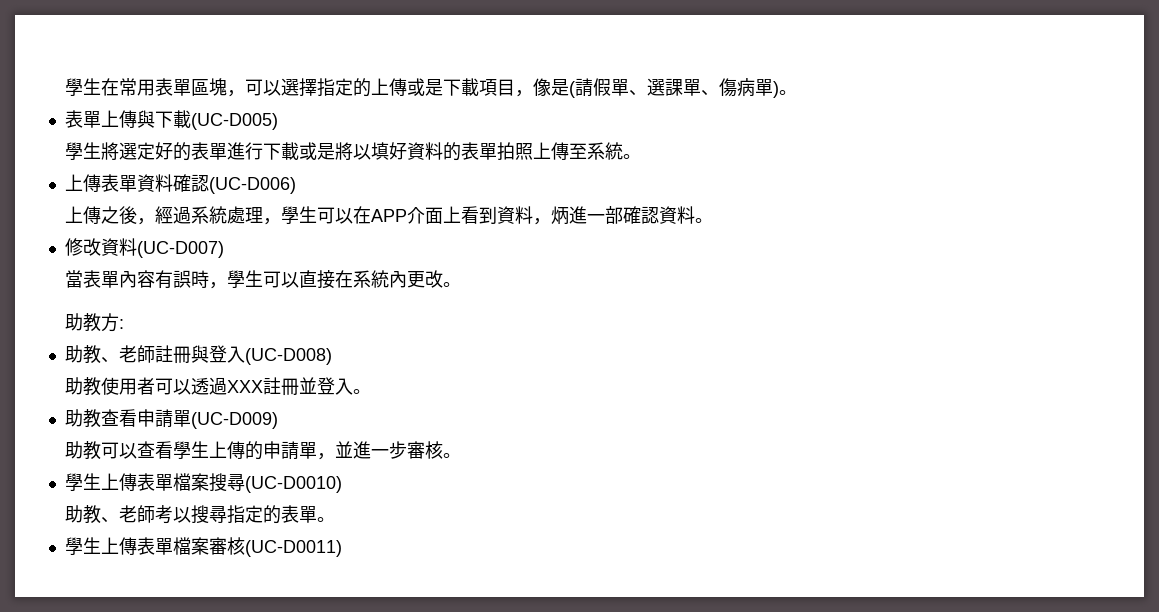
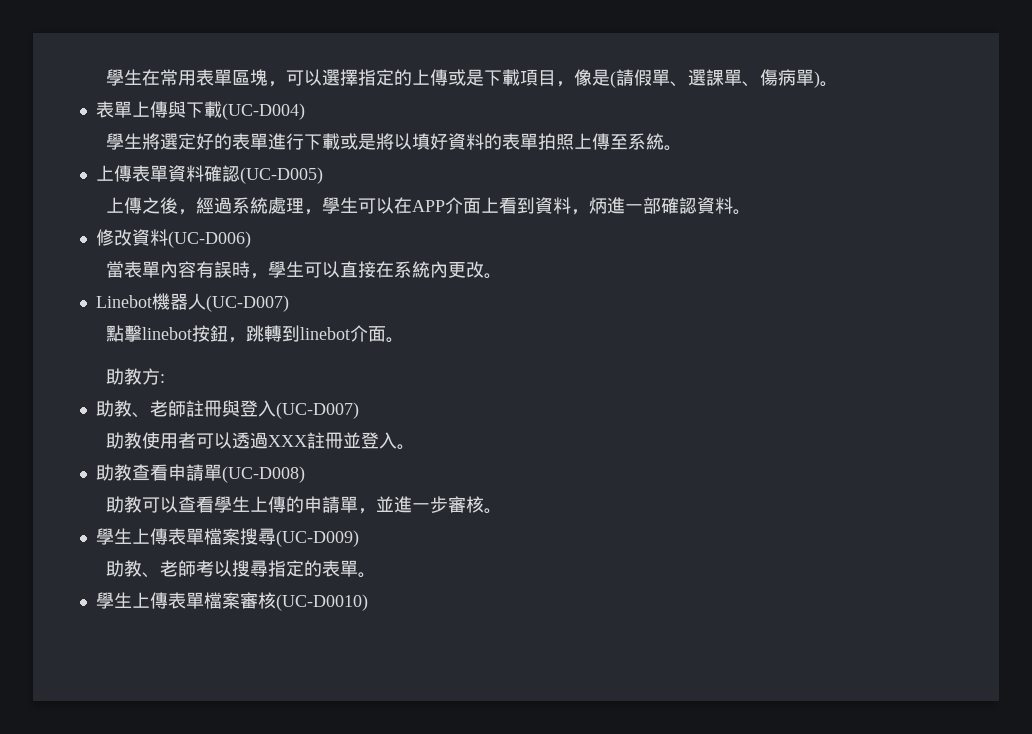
[190,113,278,130] (UC-D005) -> [221,103,305,120] (UC-D004)
[208,177,296,194] (UC-D006) -> [239,167,323,184] (UC-D005)
[136,241,224,258] (UC-D007) -> [167,231,251,248] (UC-D006)
(461, 284) none -> [95,293,289,312] [106,325,405,343] // Linebot機器人(UC-D007) // 點擊linebot按鈕，跳轉到linebot介面。
[244,348,332,365] (UC-D008) -> [275,402,359,419] (UC-D007)
[190,412,278,429] (UC-D009) -> [221,466,305,483] (UC-D008)
[244,476,342,493] (UC-D0010) -> [275,530,359,547] (UC-D009)
[244,540,342,557] (UC-D0011) -> [275,594,368,611] (UC-D0010)

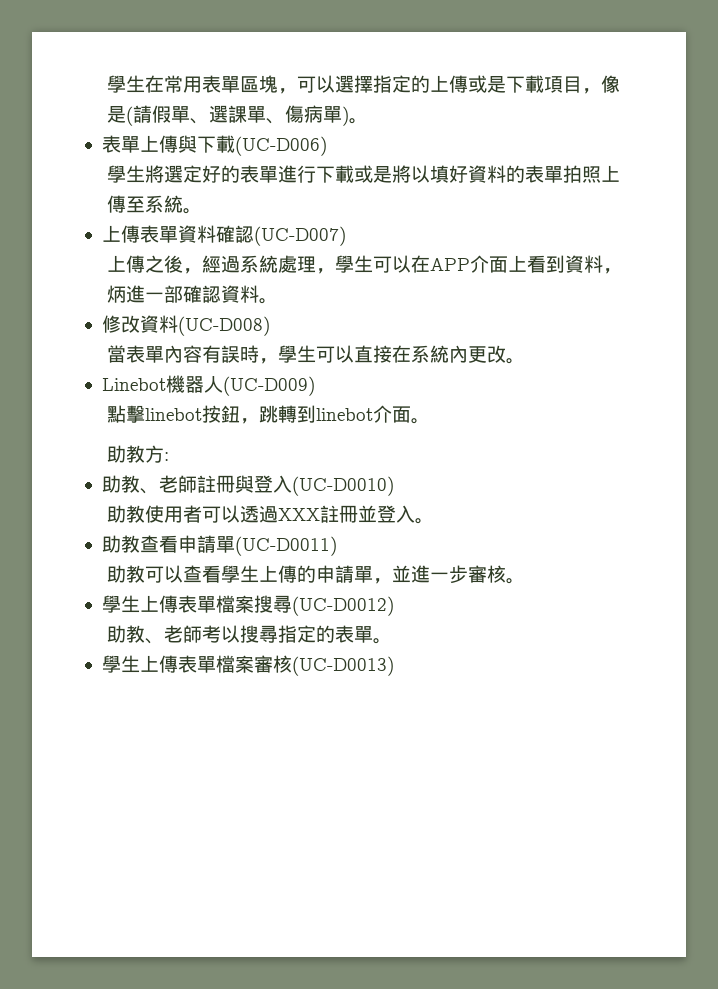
[221,103,305,120] (UC-D004) -> [234,136,327,156] (UC-D006)
[239,167,323,184] (UC-D005) -> [253,226,346,246] (UC-D007)
[167,231,251,248] (UC-D006) -> [177,316,270,336] (UC-D008)
[205,295,289,312] (UC-D007) -> [222,376,315,396] (UC-D009)
[275,402,359,419] (UC-D007) -> [291,476,394,496] (UC-D0010)
[221,466,305,483] (UC-D008) -> [234,536,337,556] (UC-D0011)
[275,530,359,547] (UC-D009) -> [291,596,394,616] (UC-D0012)
[275,594,368,611] (UC-D0010) -> [291,656,394,676] (UC-D0013)

